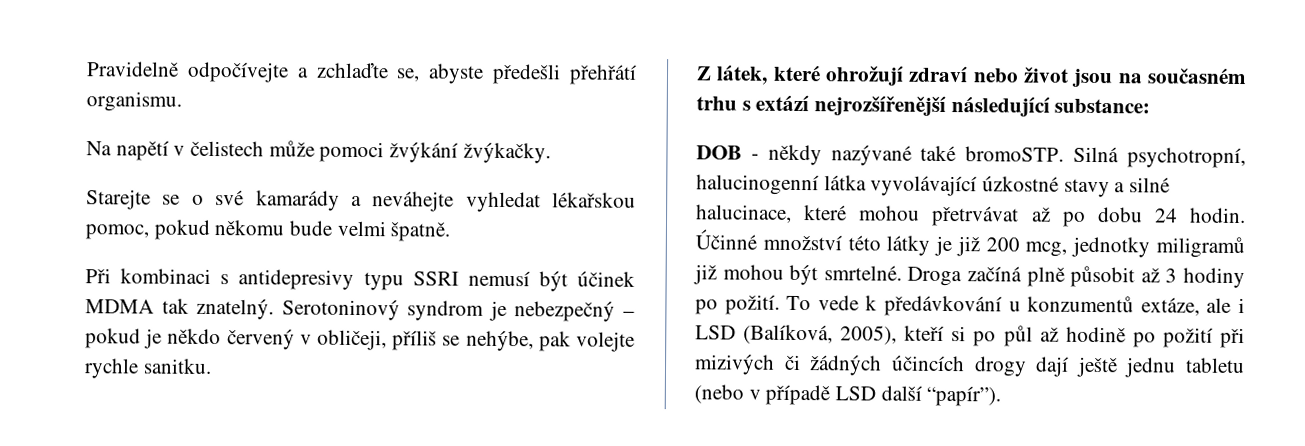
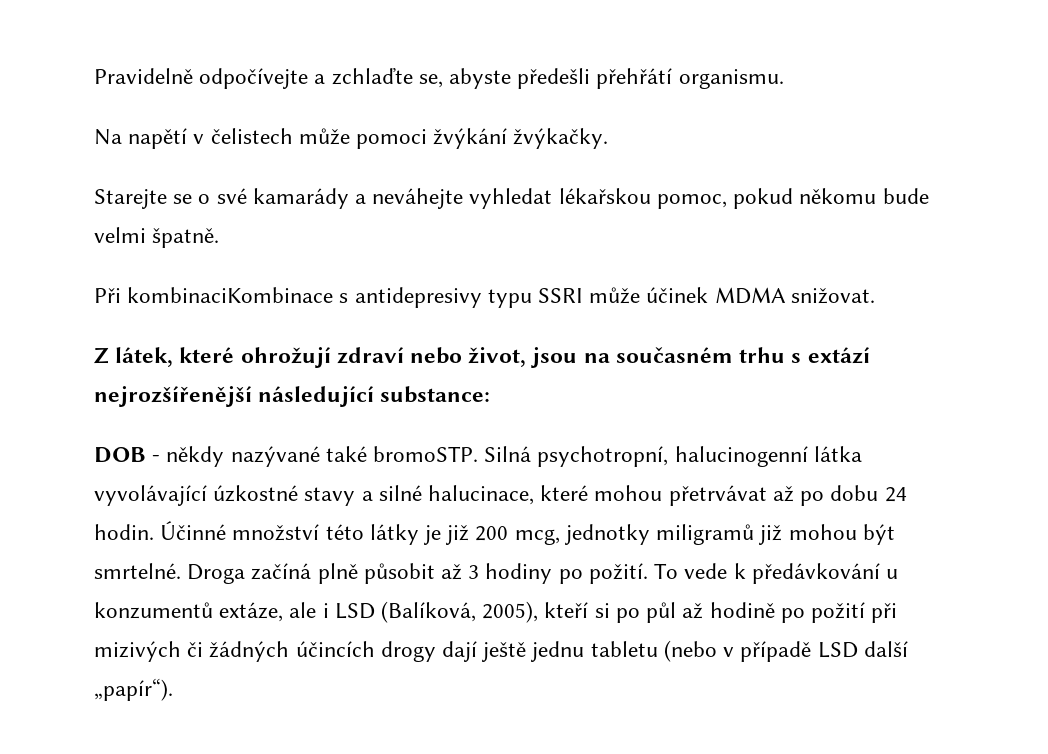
[120,268,212,285] kombinaci -> [127,287,334,303] kombinaciKombinace
[467,270,635,292] [85,298,635,322] [85,328,635,352] [84,358,212,379] nemusí být účinek MDMA tak znatelný. Serotoninový syndrom je nebezpečný – pokud je někdo červený v obličeji, příliš se nehýbe, pak volejte rychle sanitku. -> [589,287,875,304] může účinek MDMA snižovat.
[1023,66,1069,83] život -> [468,347,527,367] život,
[926,385,1002,407] “papír”). -> [94,678,173,701] „papír“).

